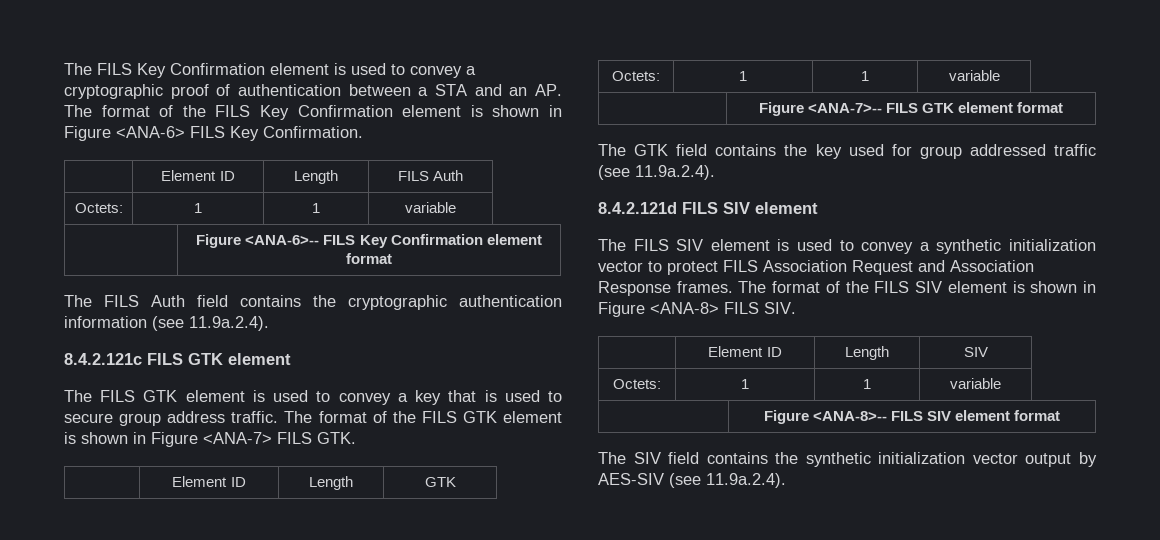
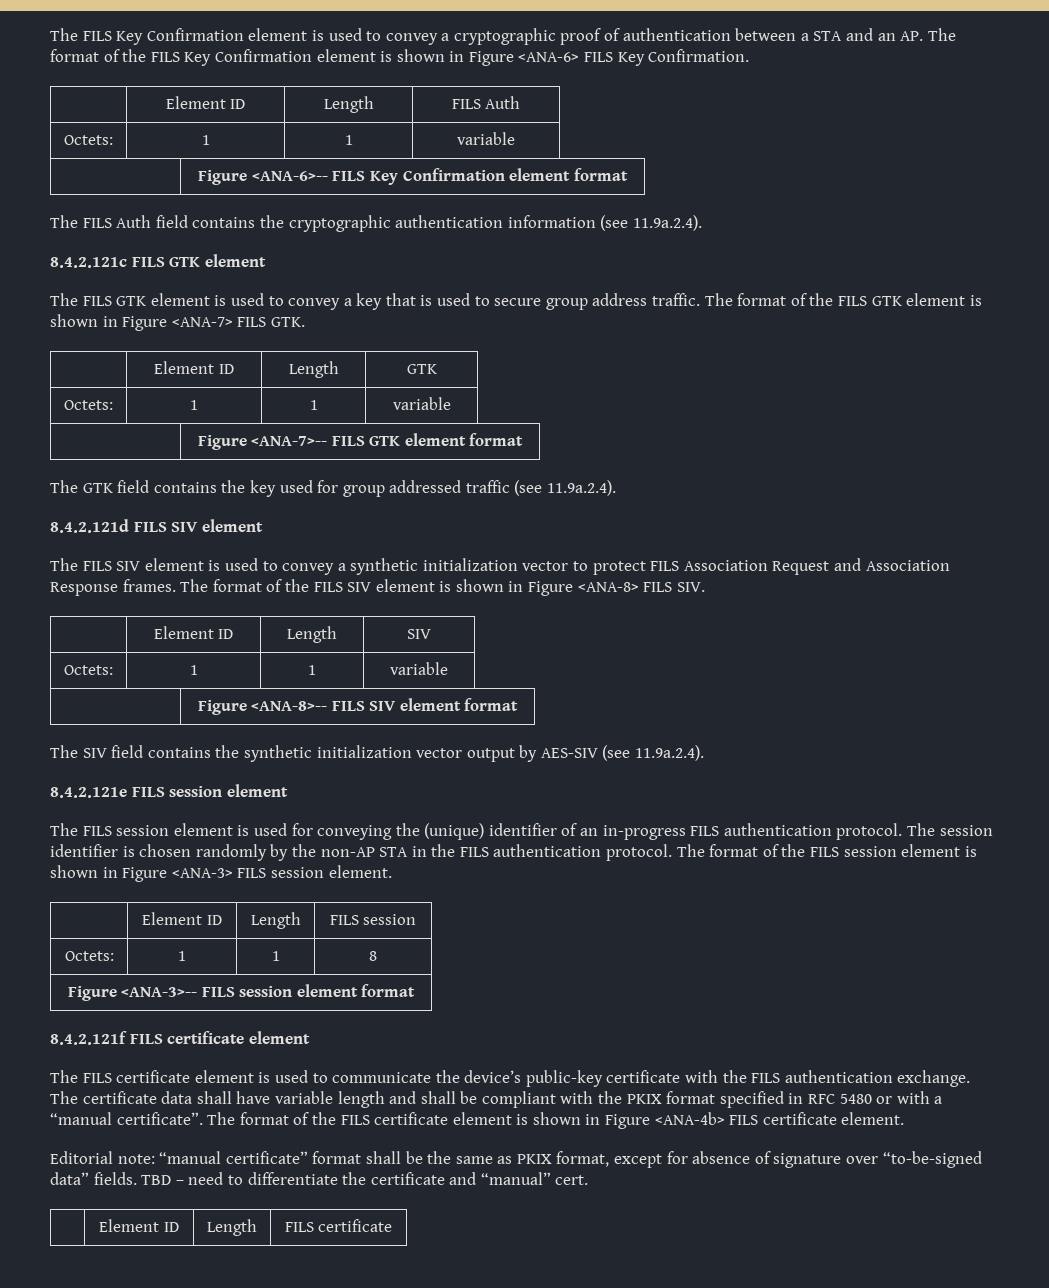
(786, 480) none -> [50,784,288,798] [50,823,993,840] [50,844,977,861] [50,865,392,882] [142,912,222,925] [250,912,301,929] [329,914,417,925] [64,951,114,961] [178,951,186,961] [271,951,280,961] [369,951,377,961] [67,984,416,1001] [50,1031,310,1045] [50,1070,971,1087] [50,1091,943,1108] [50,1112,905,1129] [50,1151,982,1168] [50,1172,589,1185] [99,1219,179,1232] [207,1219,257,1236] [284,1219,393,1232] // 8.4.2.121e FILS session element // The FILS session element is used for conveying the (unique) identifier of an in-progress FILS authentication protocol. The session identifier is chosen randomly by the non-AP STA in the FILS authentication protocol. The format of the FILS session element is shown in Figure <ANA-3> FILS session element. // | Element ID | Length | FILS session // Octets: | 1 | 1 | 8 // Figure <ANA-3>-- FILS session element format // 8.4.2.121f FILS certificate element // The FILS certificate element is used to communicate the device’s public-key certificate with the FILS authentication exchange. The certificate data shall have variable length and shall be compliant with the PKIX format specified in RFC 5480 or with a “manual certificate”. The format of the FILS certificate element is shown in Figure <ANA-4b> FILS certificate element. // Editorial note: “manual certificate” format shall be the same as PKIX format, except for absence of signature over “to-be-signed data” fields. TBD – need to differentiate the certificate and “manual” cert. // | Element ID | Length | FILS certificate

